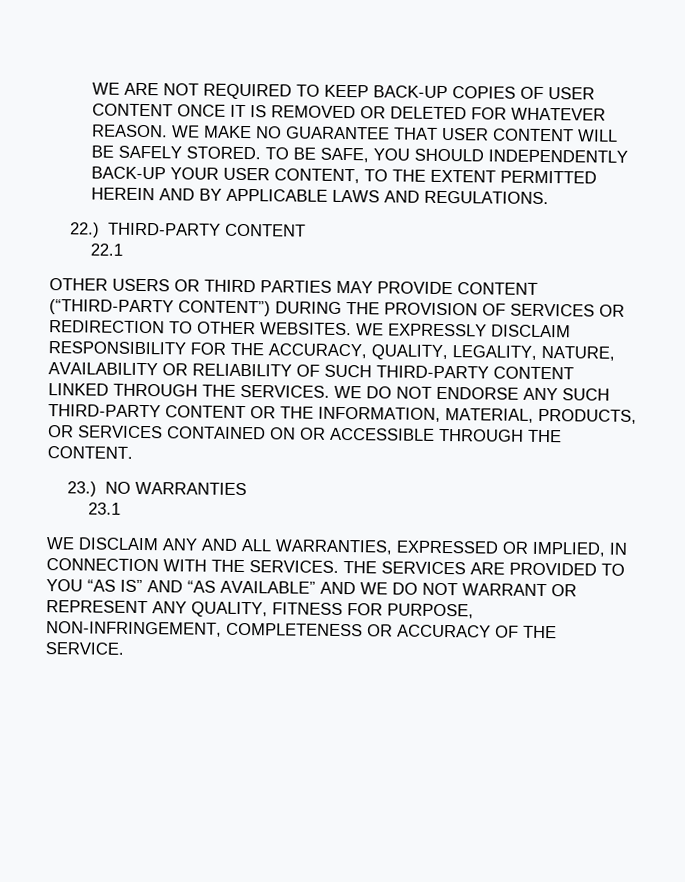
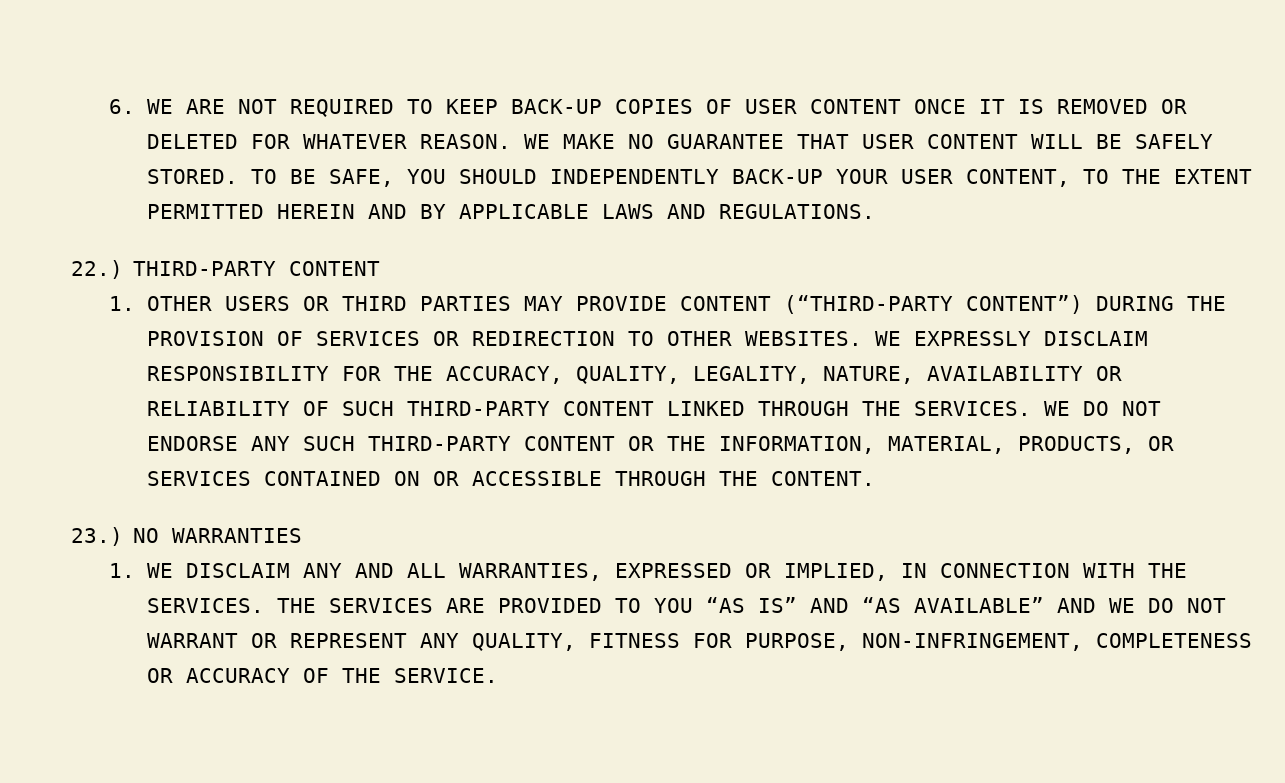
(91, 88) none -> [108,99,135,114] 6.
[89,243,123,256] 22.1 // -> [108,296,135,311] 1.
[87,502,121,515] 23.1 // -> [108,563,135,578] 1.

